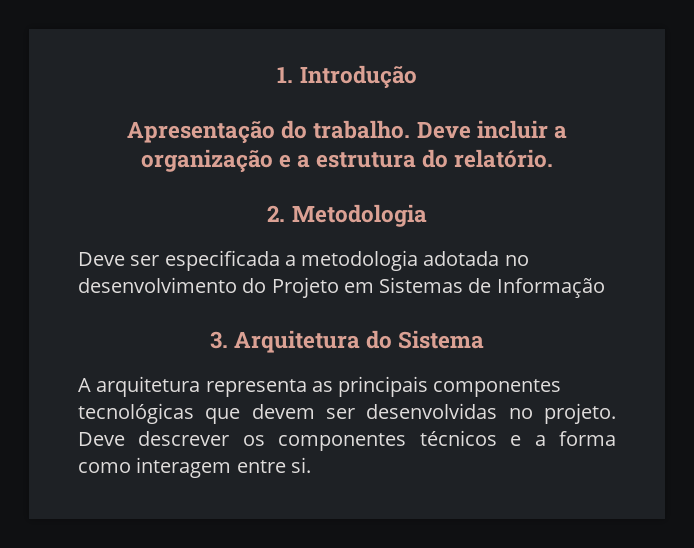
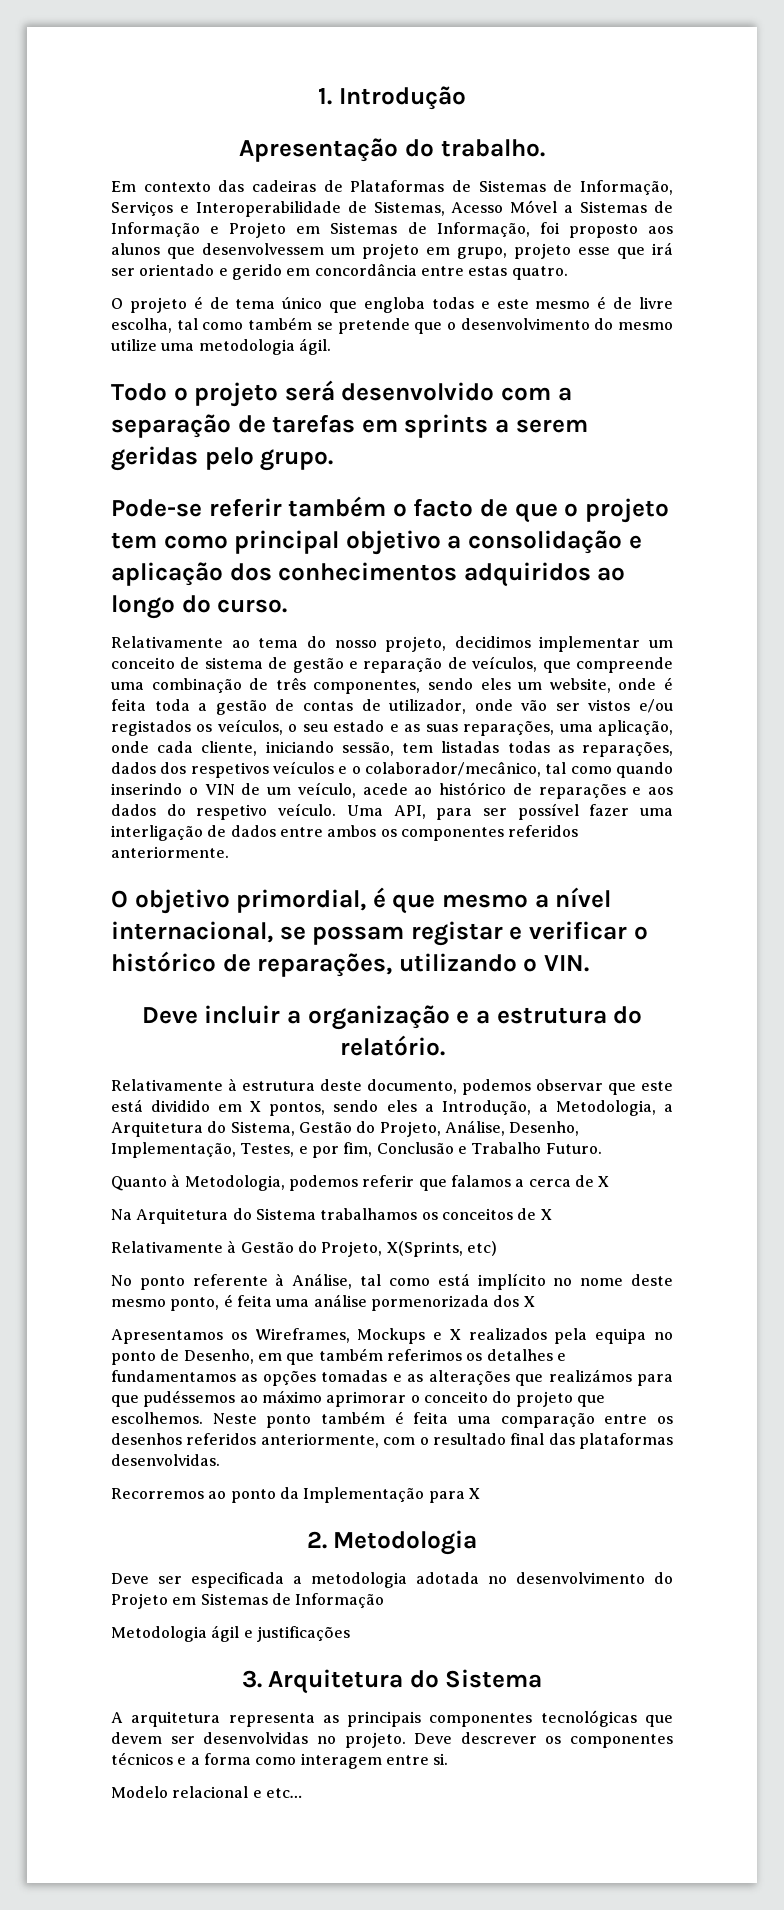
(411, 129) none -> [111,180,673,195] [111,200,674,217] [111,222,673,238] [111,242,673,259] [111,263,568,280] [111,296,673,313] [111,317,673,334] [111,338,331,355] [111,380,572,407] [111,414,588,438] [111,446,334,471] [111,496,669,523] [111,530,642,555] [111,562,626,587] [111,595,288,619] [111,636,673,652] [111,656,674,673] [111,677,674,694] [111,699,673,715] [111,719,673,736] [111,741,673,757] [111,761,673,778] [111,782,673,799] [111,803,673,820] [111,825,579,841] [111,846,229,858] [111,887,612,914] [111,921,648,946] [111,951,590,977] // Em contexto das cadeiras de Plataformas de Sistemas de Informação, Serviços e Interoperabilidade de Sistemas, Acesso Móvel a Sistemas de Informação e Projeto em Sistemas de Informação, foi proposto aos alunos que desenvolvessem um projeto em grupo, projeto esse que irá ser orientado e gerido em concordância entre estas quatro. // O projeto é de tema único que engloba todas e este mesmo é de livre escolha, tal como também se pretende que o desenvolvimento do mesmo utilize uma metodologia ágil. // Todo o projeto será desenvolvido com a separação de tarefas em sprints a serem geridas pelo grupo. // Pode-se referir também o facto de que o projeto tem como principal objetivo a consolidação e aplicação dos conhecimentos adquiridos ao longo do curso. // Relativamente ao tema do nosso projeto, decidimos implementar um conceito de sistema de gestão e reparação de veículos, que compreende uma combinação de três componentes, sendo eles um website, onde é feita toda a gestão de contas de utilizador, onde vão ser vistos e/ou registados os veículos, o seu estado e as suas reparações, uma aplicação, onde cada cliente, iniciando sessão, tem listadas todas as reparações, dados dos respetivos veículos e o colaborador/mecânico, tal como quando inserindo o VIN de um veículo, acede ao histórico de reparações e aos dados do respetivo veículo. Uma API, para ser possível fazer uma interligação de dados entre ambos os componentes referidos anteriormente. // O objetivo primordial, é que mesmo a nível internacional, se possam registar e verificar o histórico de reparações, utilizando o VIN. //
(554, 158) none -> [111,1078,673,1095] [111,1099,674,1116] [111,1120,580,1137] [111,1142,602,1158] [111,1174,610,1191] [111,1208,552,1224] [111,1240,497,1257] [111,1273,673,1290] [111,1294,535,1311] [111,1328,673,1344] [111,1348,566,1365] [111,1369,674,1386] [111,1390,605,1407] [111,1411,674,1428] [111,1433,673,1449] [111,1454,220,1466] [111,1487,480,1503] // Relativamente à estrutura deste documento, podemos observar que este está dividido em X pontos, sendo eles a Introdução, a Metodologia, a Arquitetura do Sistema, Gestão do Projeto, Análise, Desenho, Implementação, Testes, e por fim, Conclusão e Trabalho Futuro. // Quanto à Metodologia, podemos referir que falamos a cerca de X // Na Arquitetura do Sistema trabalhamos os conceitos de X // Relativamente à Gestão do Projeto, X(Sprints, etc) // No ponto referente à Análise, tal como está implícito no nome deste mesmo ponto, é feita uma análise pormenorizada dos X // Apresentamos os Wireframes, Mockups e X realizados pela equipa no ponto de Desenho, em que também referimos os detalhes e fundamentamos as opções tomadas e as alterações que realizámos para que pudéssemos ao máximo aprimorar o conceito do projeto que escolhemos. Neste ponto também é feita uma comparação entre os desenhos referidos anteriormente, com o resultado final das plataformas desenvolvidas. // Recorremos ao ponto da Implementação para X
(605, 288) none -> [111,1625,350,1642] // Metodologia ágil e justificações
(311, 465) none -> [111,1786,302,1798] // Modelo relacional e etc…

